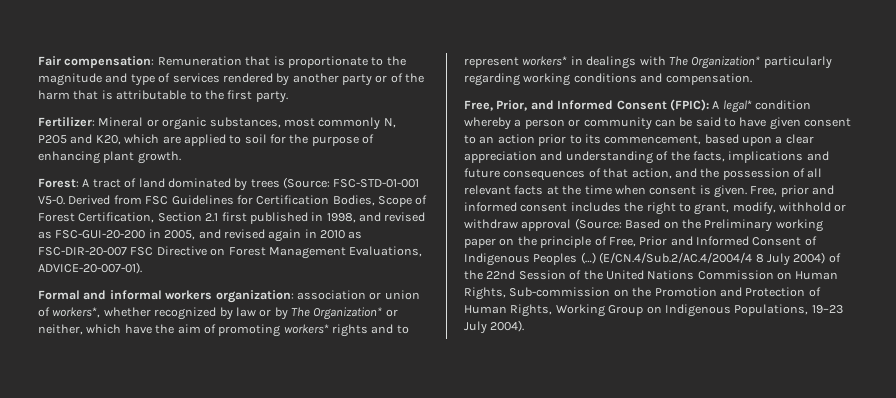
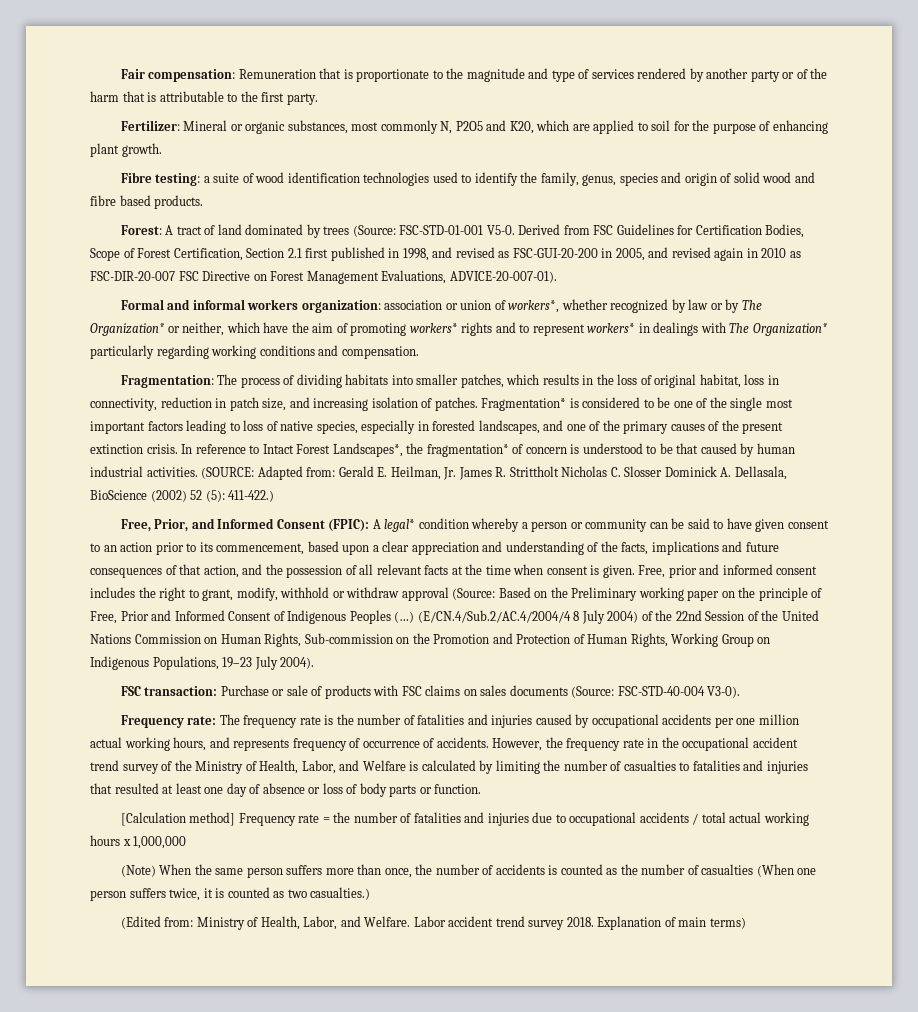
(181, 157) none -> [120,172,815,186] [90,195,204,209] // Fibre testing: a suite of wood identification technologies used to identify the family, genus, species and origin of solid wood and fibre based products.
(752, 79) none -> [120,374,779,388] [90,397,793,411] [90,420,784,434] [90,443,795,457] [90,466,787,480] [90,490,275,502] // Fragmentation: The process of dividing habitats into smaller patches, which results in the loss of original habitat, loss in connectivity, reduction in patch size, and increasing isolation of patches. Fragmentation* is considered to be one of the single most important factors leading to loss of native species, especially in forested landscapes, and one of the primary causes of the present extinction crisis. In reference to Intact Forest Landscapes*, the fragmentation* of concern is understood to be that caused by human industrial activities. (SOURCE: Adapted from: Gerald E. Heilman, Jr. James R. Strittholt Nicholas C. Slosser Dominick A. Dellasala, BioScience (2002) 52 (5): 411-422.)
(525, 326) none -> [120,685,741,699] [120,714,799,728] [90,737,798,751] [90,760,808,774] [90,783,482,797] [120,812,809,826] [90,835,187,849] [120,864,817,878] [90,887,371,901] [120,916,746,930] // FSC transaction: Purchase or sale of products with FSC claims on sales documents (Source: FSC-STD-40-004 V3-0). // Frequency rate: The frequency rate is the number of fatalities and injuries caused by occupational accidents per one million actual working hours, and represents frequency of occurrence of accidents. However, the frequency rate in the occupational accident trend survey of the Ministry of Health, Labor, and Welfare is calculated by limiting the number of casualties to fatalities and injuries that resulted at least one day of absence or loss of body parts or function. // [Calculation method] Frequency rate = the number of fatalities and injuries due to occupational accidents / total actual working hours x 1,000,000 // (Note) When the same person suffers more than once, the number of accidents is counted as the number of casualties (When one person suffers twice, it is counted as two casualties.) // (Edited from: Ministry of Health, Labor, and Welfare. Labor accident trend survey 2018. Explanation of main terms)

